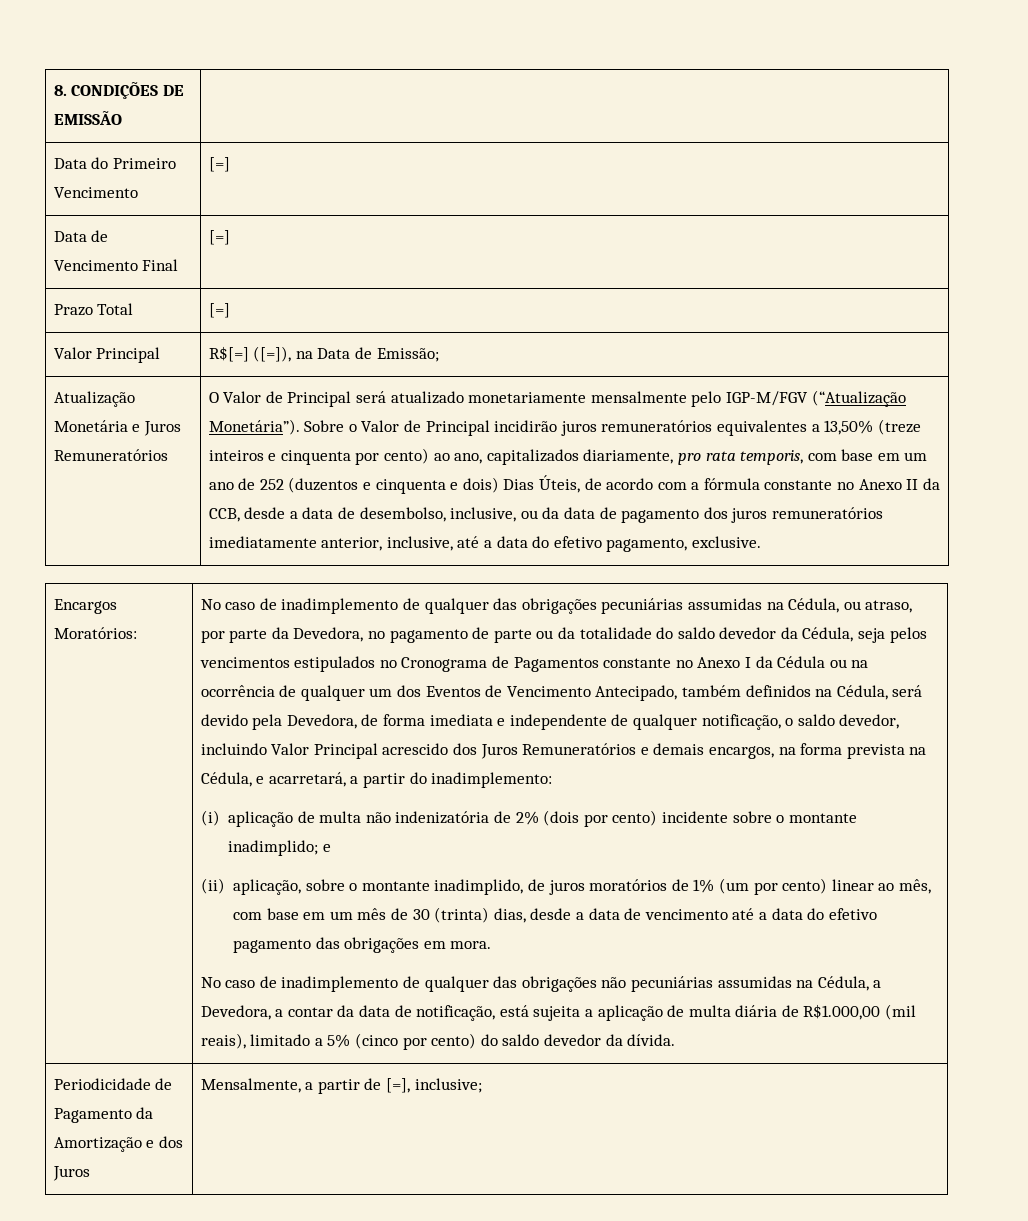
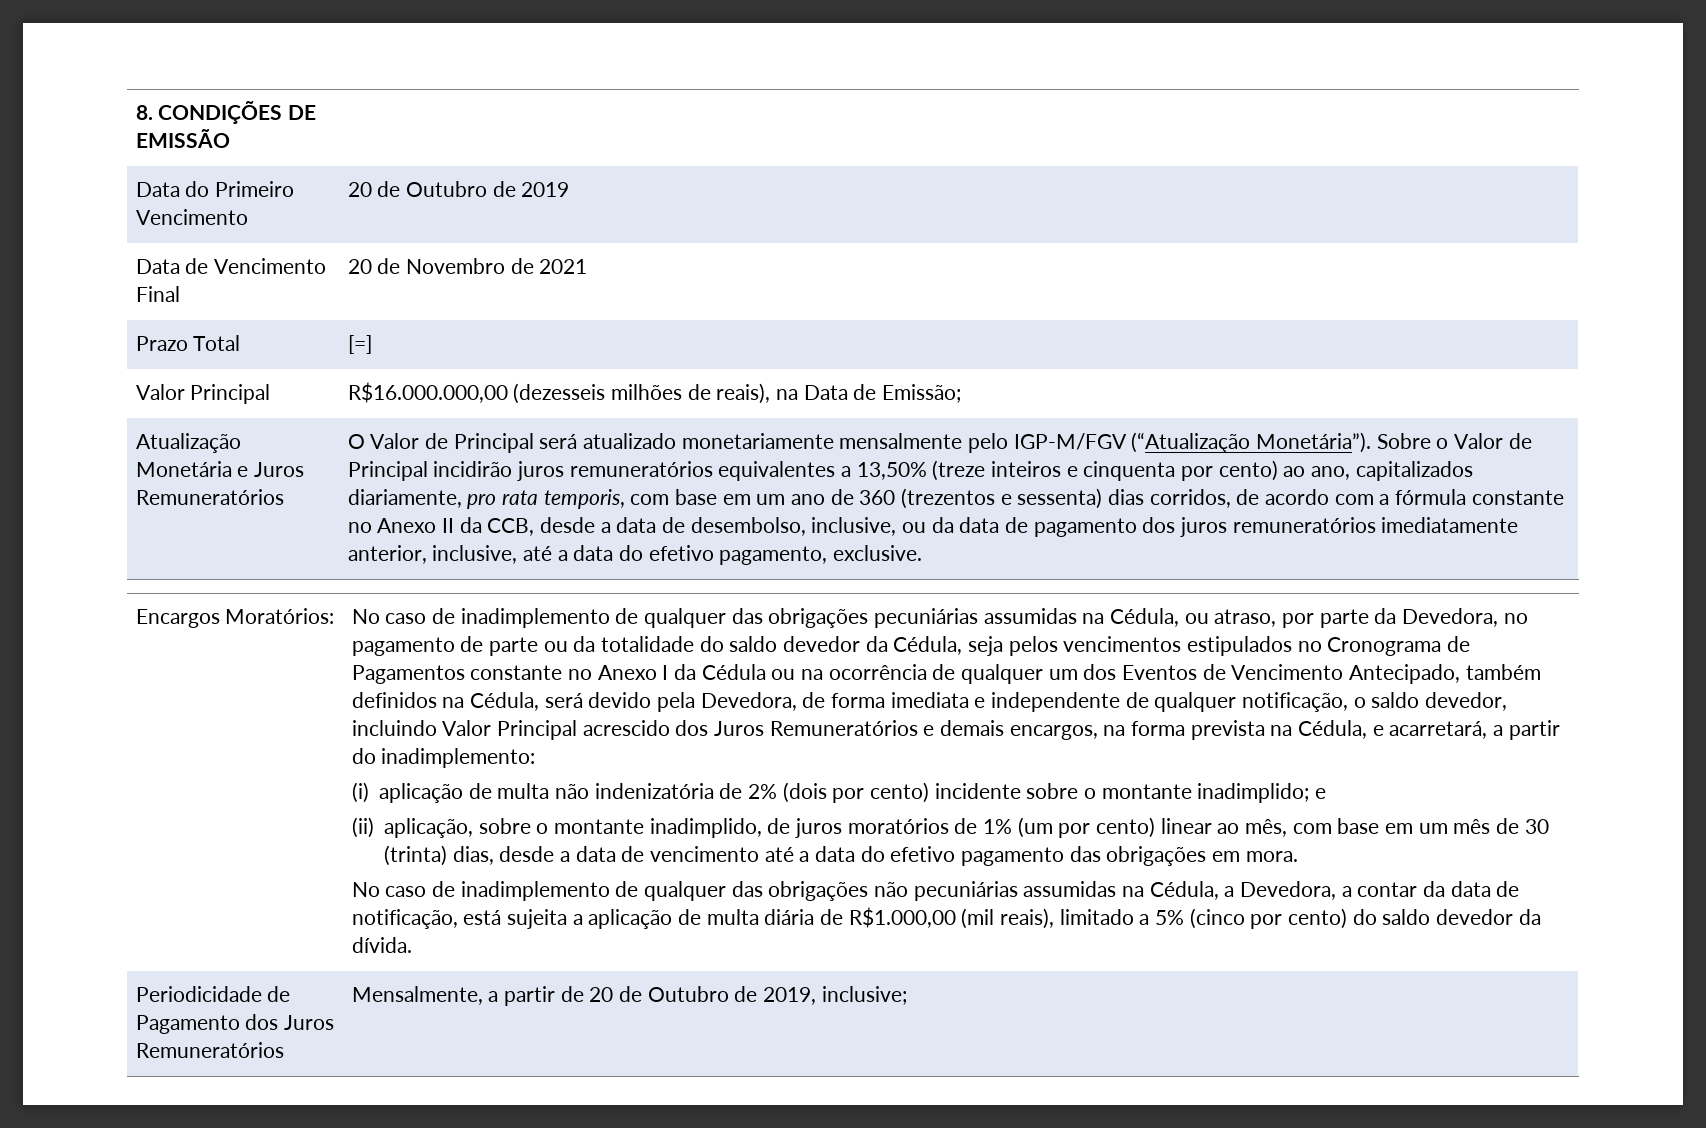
[208,157,230,172] [=] -> [347,181,570,197] 20 de Outubro de 2019
[208,230,230,245] [=] -> [347,258,588,274] 20 de Novembro de 2021
[208,346,292,362] R$[=] ([=]), -> [347,382,771,404] R$16.000.000,00 (dezesseis milhões de reais),
[259,475,580,494] 252 (duzentos e cinquenta e dois) Dias Úteis, -> [859,488,1231,509] 360 (trezentos e sessenta) dias corridos,
[136,1107,154,1119] [53,1136,183,1152] [52,1166,90,1181] da Amortização e dos Juros -> [245,1014,334,1030] [135,1042,284,1058] dos Juros Remuneratórios
[385,1078,410,1093] [=], -> [589,986,816,1005] 20 de Outubro de 2019,

